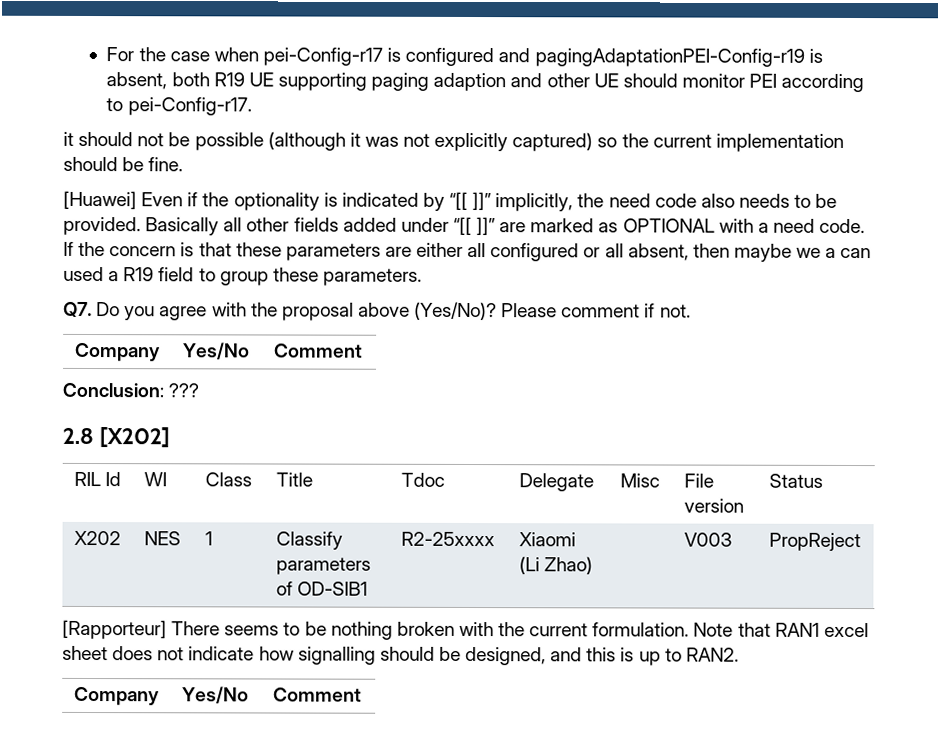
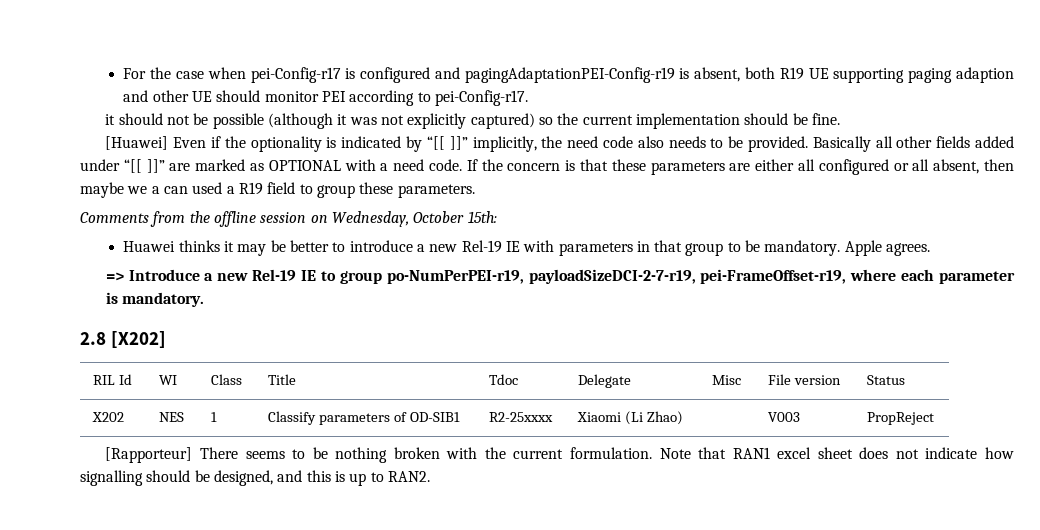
[63,301,691,321] [74,342,161,362] [182,342,250,360] [273,343,363,358] [62,382,200,398] Q7. Do you agree with the proposal above (Yes/No)? Please comment if not. // Company | Yes/No | Comment // Conclusion: ??? -> [80,211,497,227] [123,240,931,256] [105,269,1016,284] [105,292,205,307] Comments from the offline session on Wednesday, October 15th: // Huawei thinks it may be better to introduce a new Rel-19 IE with parameters in that group to be mandatory. Apple agrees. // => Introduce a new Rel-19 IE to group po-NumPerPEI-r19, payloadSizeDCI-2-7-r19, pei-FrameOffset-r19, where each parameter is mandatory.
[73,686,160,706] [181,686,249,704] [272,687,362,702] // Company | Yes/No | Comment -> (430, 476) none

